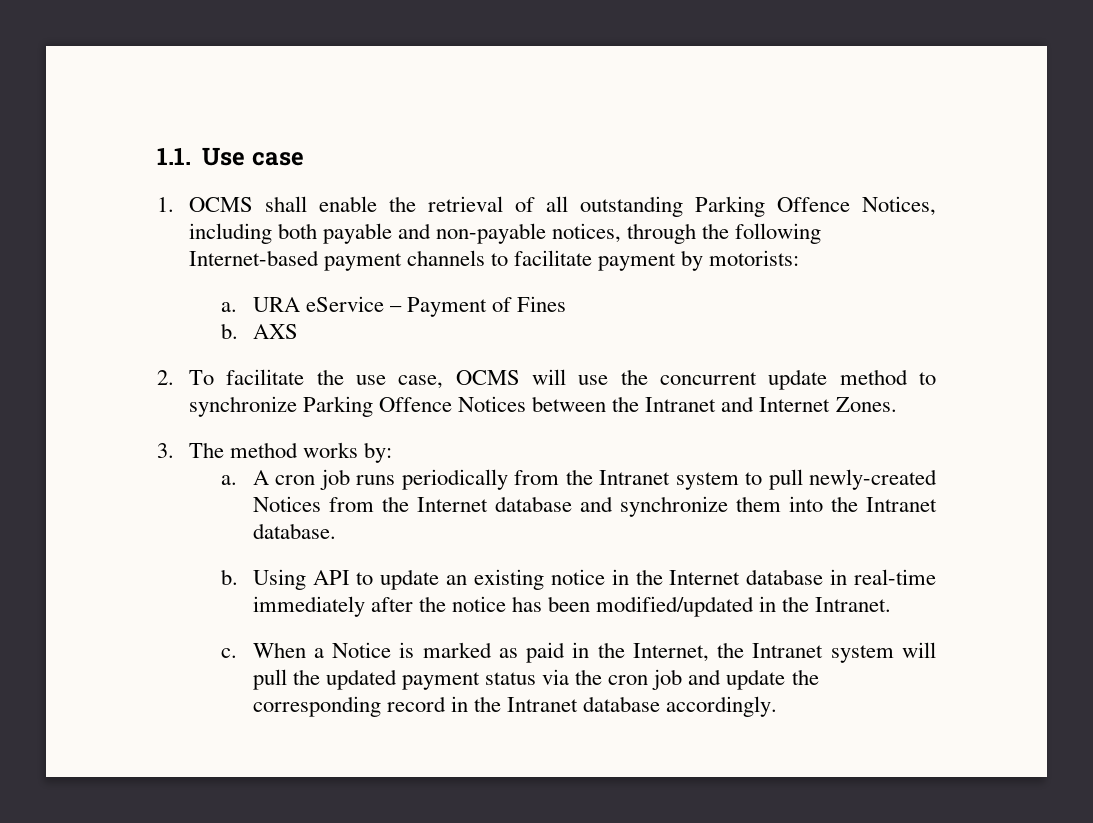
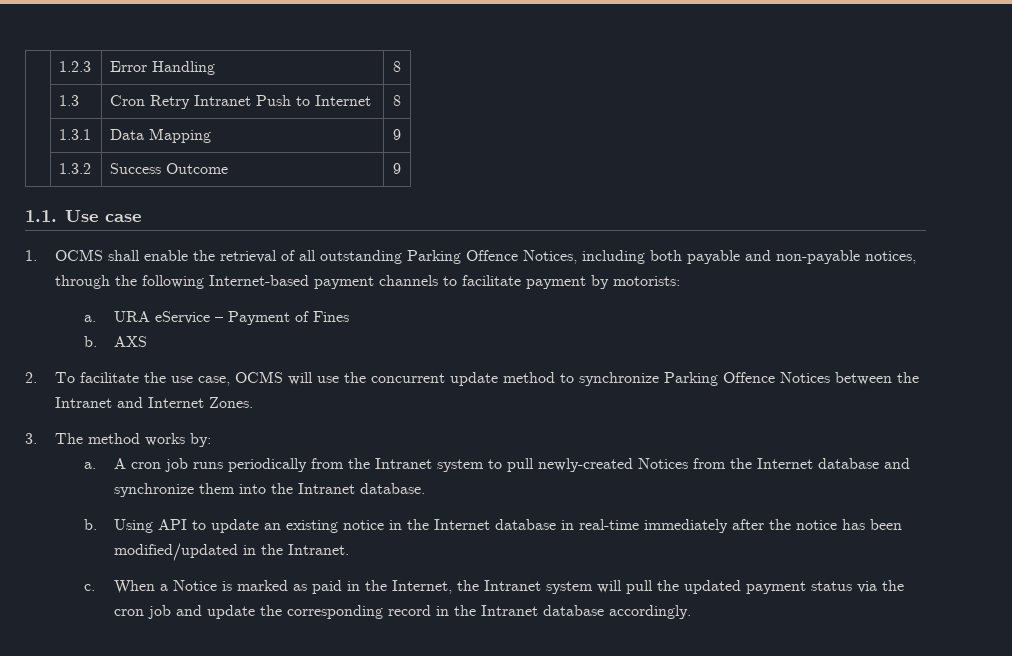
(157, 156) none -> [58,61,91,72] [109,61,215,75] [393,61,401,72] [58,95,79,106] [109,95,371,109] [393,95,401,106] [58,129,91,140] [109,128,211,143] [393,129,401,140] [58,163,91,174] [109,163,228,174] [393,163,401,174] | 1.2.3 | Error Handling | 8 // | 1.3 | Cron Retry Intranet Push to Internet | 8 // | 1.3.1 | Data Mapping | 9 // | 1.3.2 | Success Outcome | 9 //

